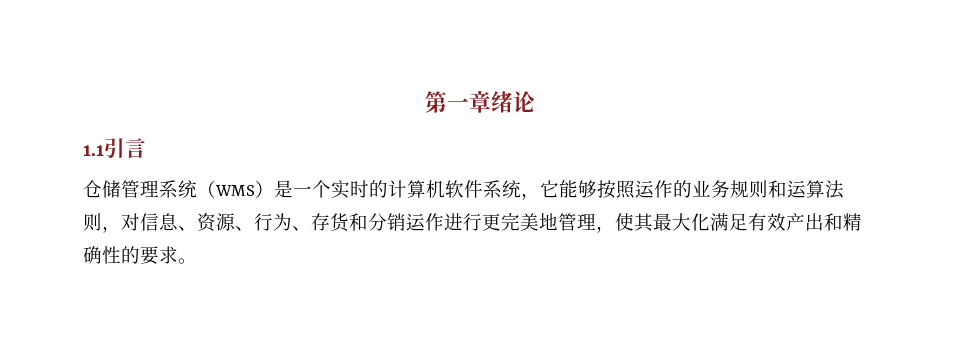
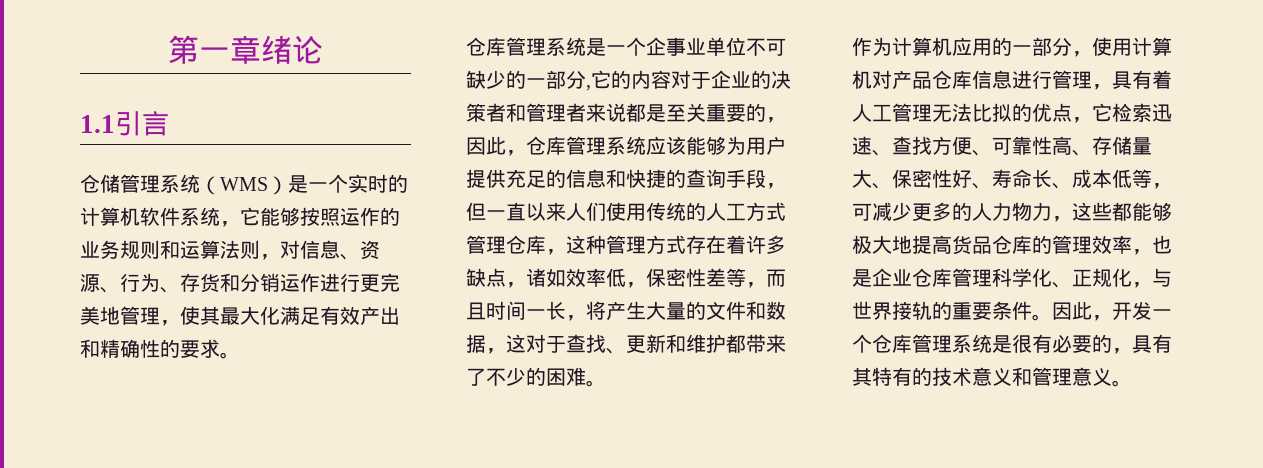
(197, 261) none -> [466,37,786,56] [466,70,791,91] [466,103,786,123] [466,136,786,156] [466,169,786,189] [466,202,786,221] [466,235,786,255] [466,268,786,288] [466,301,786,321] [466,334,786,354] [466,367,606,387] [852,37,1172,57] [852,70,1172,90] [852,103,1172,123] [852,136,1152,156] [852,169,1172,189] [852,202,1172,222] [852,235,1172,255] [852,268,1172,288] [852,301,1172,321] [852,334,1172,354] [852,367,1132,387] // 仓库管理系统是一个企事业单位不可缺少的一部分,它的内容对于企业的决策者和管理者来说都是至关重要的，因此，仓库管理系统应该能够为用户提供充足的信息和快捷的查询手段，但一直以来人们使用传统的人工方式管理仓库，这种管理方式存在着许多缺点，诸如效率低，保密性差等，而且时间一长，将产生大量的文件和数据，这对于查找、更新和维护都带来了不少的困难。 // 作为计算机应用的一部分，使用计算机对产品仓库信息进行管理，具有着人工管理无法比拟的优点，它检索迅速、查找方便、可靠性高、存储量大、保密性好、寿命长、成本低等，可减少更多的人力物力，这些都能够极大地提高货品仓库的管理效率，也是企业仓库管理科学化、正规化，与世界接轨的重要条件。因此，开发一个仓库管理系统是很有必要的，具有其特有的技术意义和管理意义。

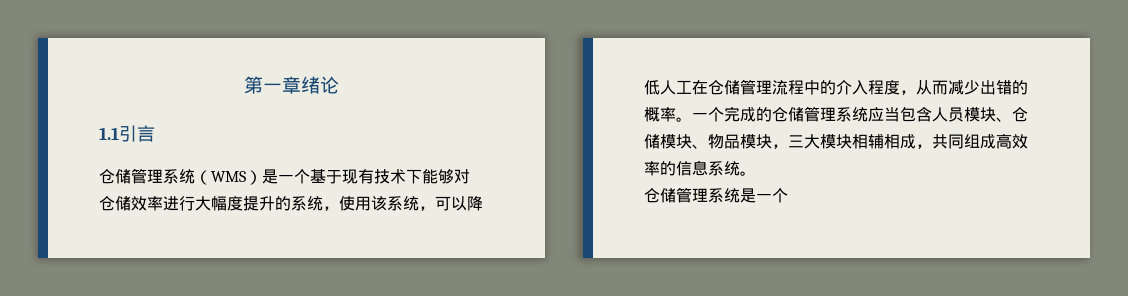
[348,174,408,193] [80,207,400,227] [80,240,380,260] [80,273,400,293] [80,306,400,326] [80,339,220,358] 实时的计算机软件系统，它能够按照运作的业务规则和运算法则，对信息、资源、行为、存货和分销运作进行更完美地管理，使其最大化满足有效产出和精确性的要求 -> [310,169,470,184] [99,196,483,211] [644,79,1028,95] [644,106,1028,122] [644,133,1028,149] [644,160,740,176] 基于现有技术下能够对仓储效率进行大幅度提升的系统，使用该系统，可以降低人工在仓储管理流程中的介入程度，从而减少出错的概率。一个完成的仓储管理系统应当包含人员模块、仓储模块、物品模块，三大模块相辅相成，共同组成高效率的信息系统
[486,37,506,56] 库 -> [660,188,676,203] 储
[646,37,786,56] [466,70,791,91] [466,103,786,123] [466,136,786,156] [466,169,786,189] [466,202,786,221] [466,235,786,255] [466,268,786,288] [466,301,786,321] [466,334,786,354] [466,367,606,387] [852,37,1172,57] [852,70,1172,90] [852,103,1172,123] [852,136,1152,156] [852,169,1172,189] [852,202,1172,222] [852,235,1172,255] [852,268,1172,288] [852,301,1172,321] [852,334,1172,354] [852,367,1132,387] 企事业单位不可缺少的一部分,它的内容对于企业的决策者和管理者来说都是至关重要的，因此，仓库管理系统应该能够为用户提供充足的信息和快捷的查询手段，但一直以来人们使用传统的人工方式管理仓库，这种管理方式存在着许多缺点，诸如效率低，保密性差等，而且时间一长，将产生大量的文件和数据，这对于查找、更新和维护都带来了不少的困难。 // 作为计算机应用的一部分，使用计算机对产品仓库信息进行管理，具有着人工管理无法比拟的优点，它检索迅速、查找方便、可靠性高、存储量大、保密性好、寿命长、成本低等，可减少更多的人力物力，这些都能够极大地提高货品仓库的管理效率，也是企业仓库管理科学化、正规化，与世界接轨的重要条件。因此，开发一个仓库管理系统是很有必要的，具有其特有的技术意义和管理意义。 -> (788, 195) none

